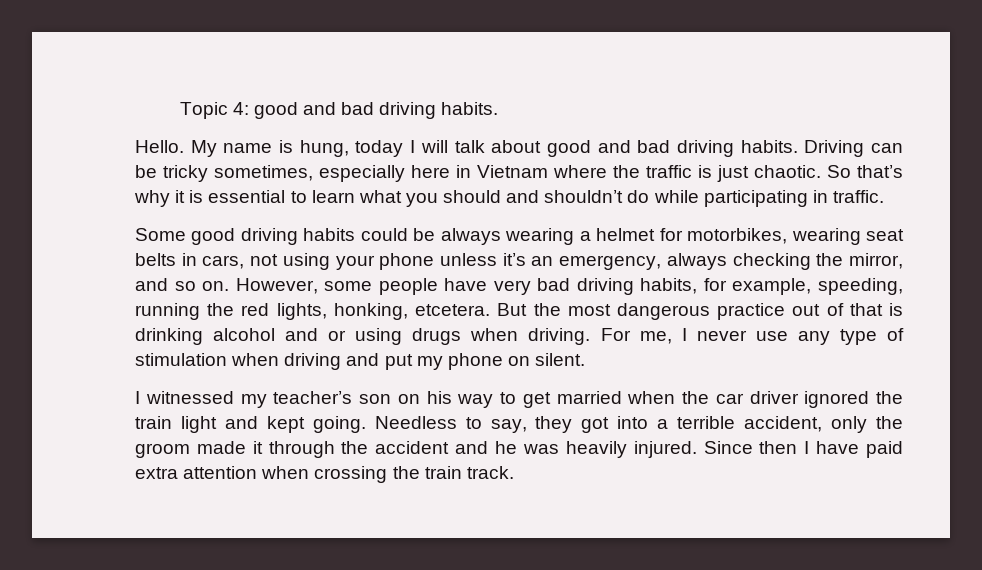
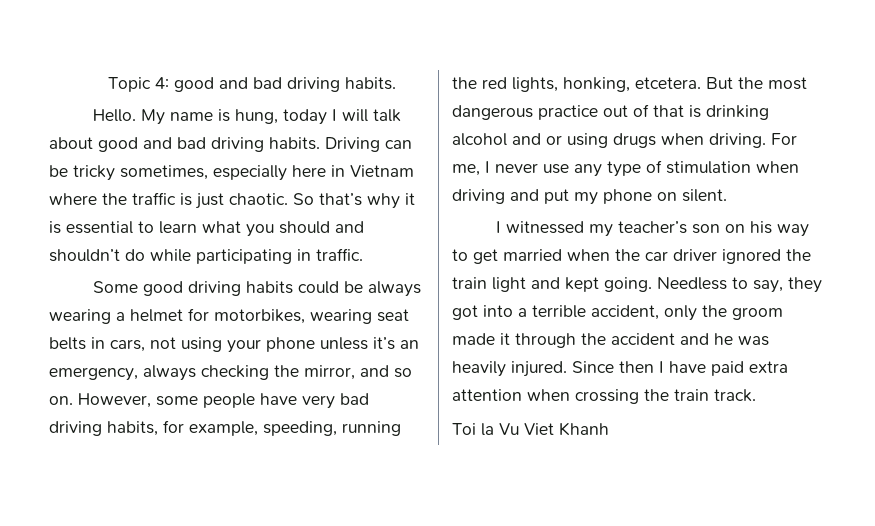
(514, 472) none -> [452,422,609,436] // Toi la Vu Viet Khanh

